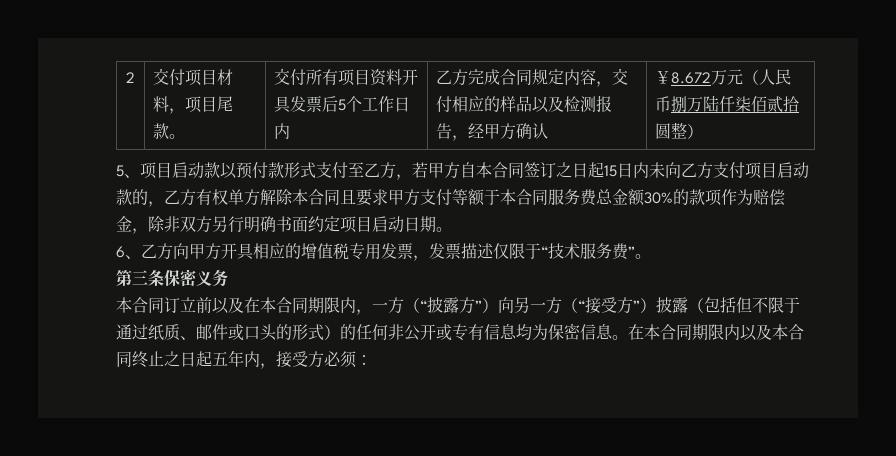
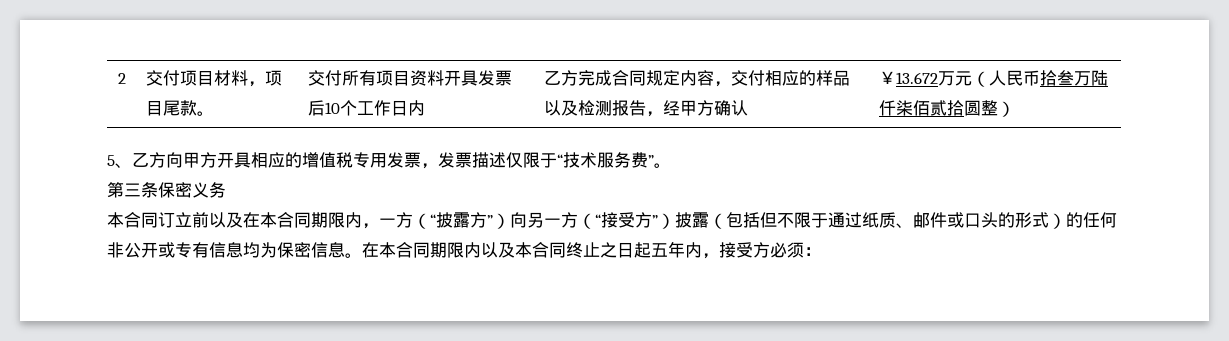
[338,99,347,111] 5 -> [325,102,341,114] 10
[671,72,712,84] 8.672 -> [896,72,939,84] 13.672
[671,96,688,112] 捌 -> [1040,70,1075,86] 拾叁
[140,162,809,180] [116,189,785,207] [116,216,452,234] [116,246,141,259] 项目启动款以预付款形式支付至乙方，若甲方自本合同签订之日起15日内未向乙方支付项目启动款的，乙方有权单方解除本合同且要求甲方支付等额于本合同服务费总金额30%的款项作为赔偿金，除非双方另行明确书面约定项目启动日期。 // 6、 -> (132, 165) none

